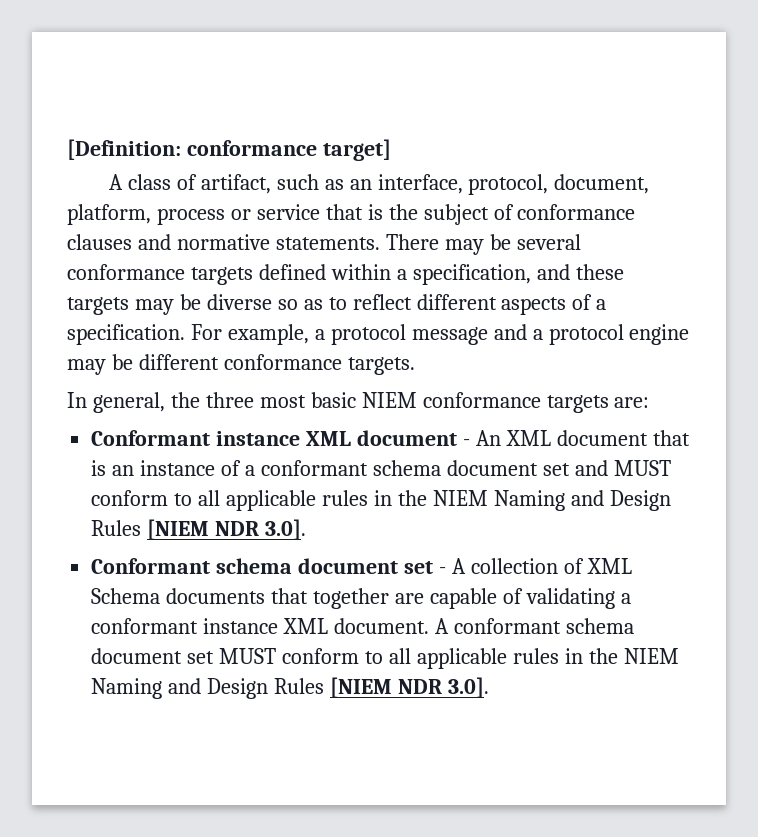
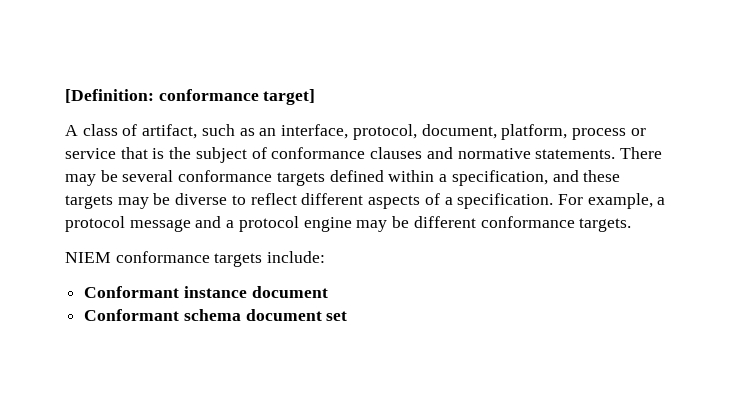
[277,299,323,310] so as -> (228, 199) none
[67,392,356,413] In general, the three most basic -> (632, 225) none
[614,397,650,408] are: -> [267,251,326,263] include:
[306,430,690,446] [91,460,671,476] [91,490,671,511] [91,519,307,540] [91,558,632,574] [91,588,631,609] [91,618,634,634] [91,648,679,669] [91,677,489,699] XML document - An XML document that is an instance of a conformant schema document set and MUST conform to all applicable rules in the NIEM Naming and Design Rules [NIEM NDR 3.0]. // Conformant schema document set - A collection of XML Schema documents that together are capable of validating a conformant instance XML document. A conformant schema document set MUST conform to all applicable rules in the NIEM Naming and Design Rules [NIEM NDR 3.0]. -> [251,286,328,298] [84,309,348,321] document // Conformant schema document set

